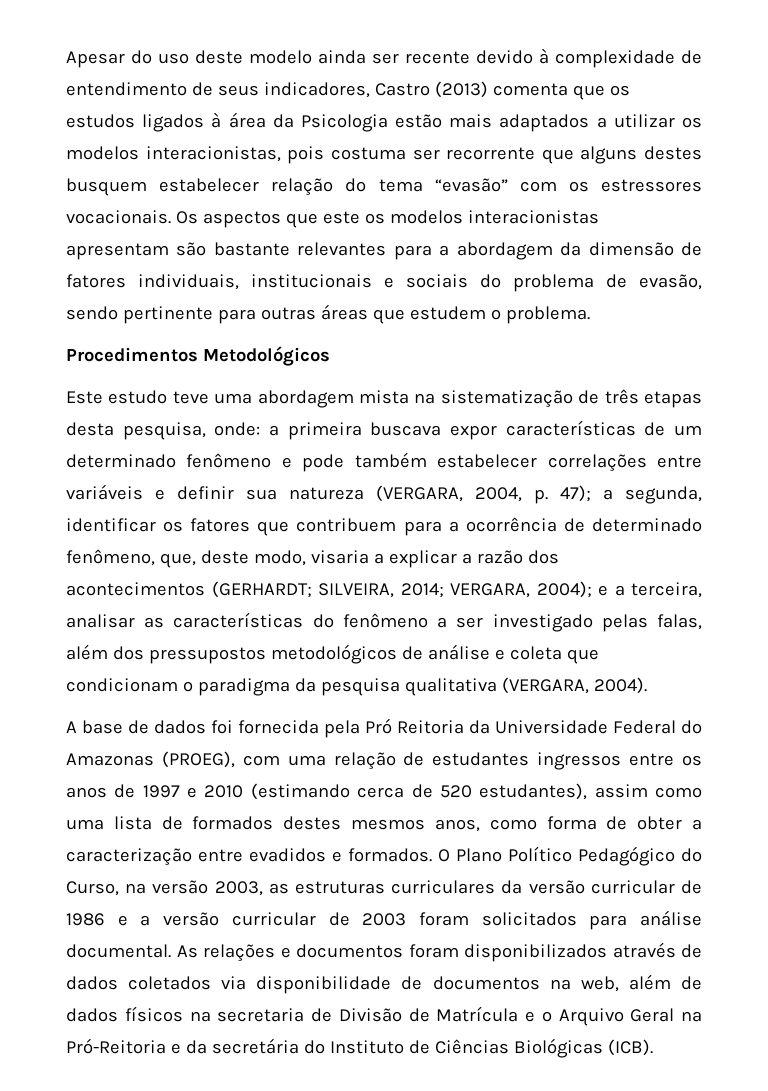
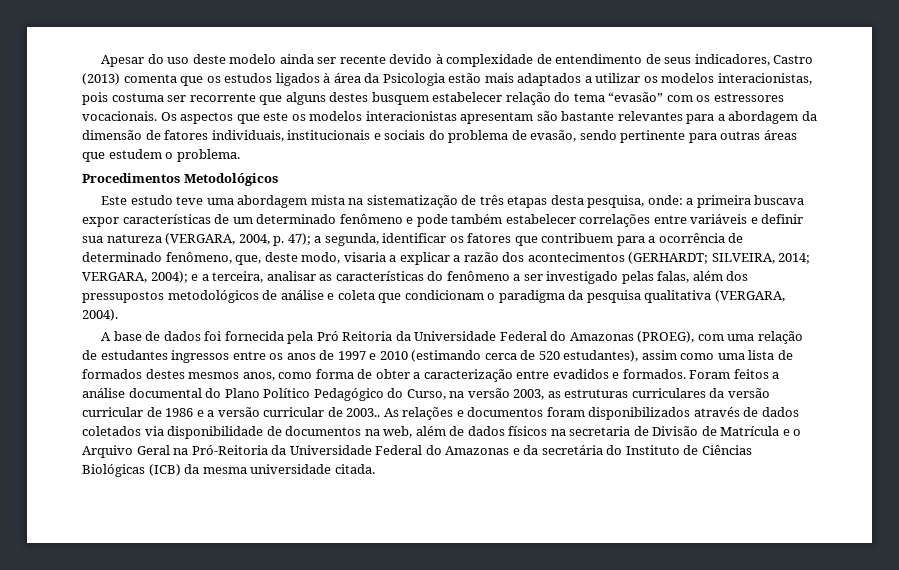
[438,849,450,862] O -> [689,369,780,379] [82,388,222,398] Foram feitos a análise documental do
[362,910,702,930] [66,944,171,958] 2003 foram solicitados para análise documental. -> [346,408,381,417] 2003..
(166, 1046) none -> [271,445,510,455] da Universidade Federal do Amazonas
[607,1039,653,1056] (ICB). -> [148,464,375,476] (ICB) da mesma universidade citada.

